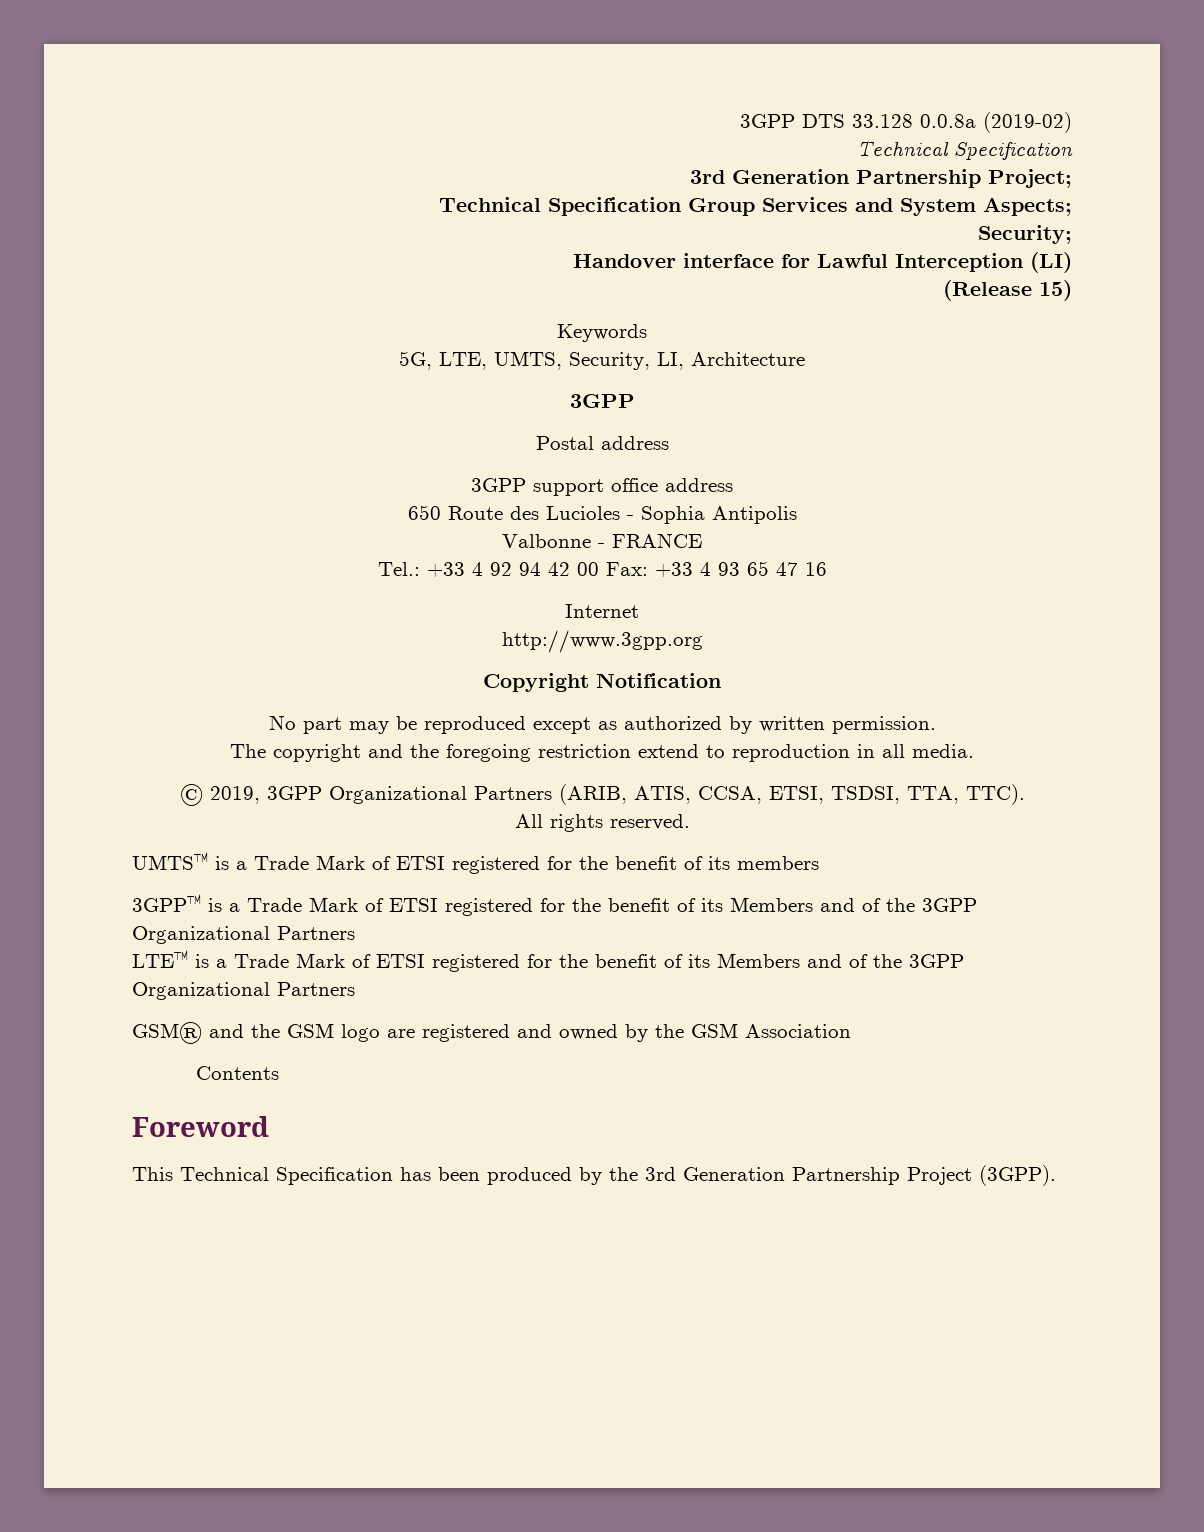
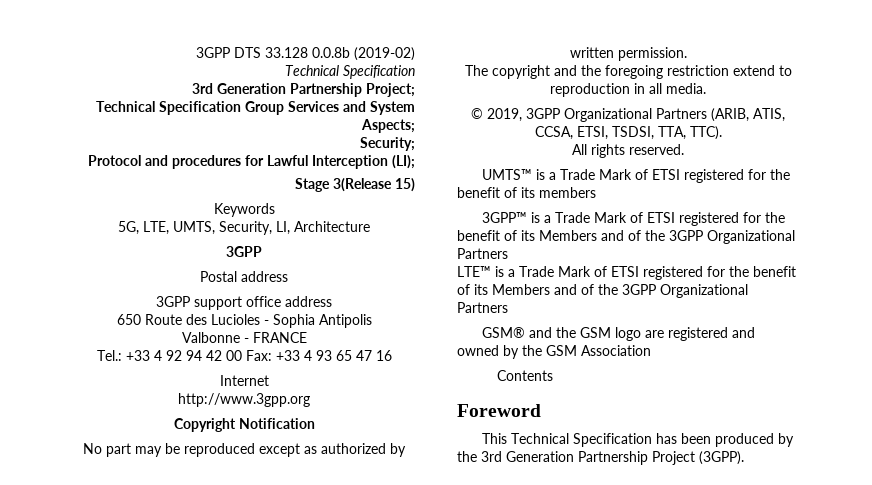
[920,114,976,128] 0.0.8a -> [312,47,350,58] 0.0.8b
[573,252,1072,273] [943,280,1032,301] Handover interface for Lawful Interception (LI) // (Release -> [88,155,415,169] [295,178,392,192] Protocol and procedures for Lawful Interception (LI); // Stage 3(Release

